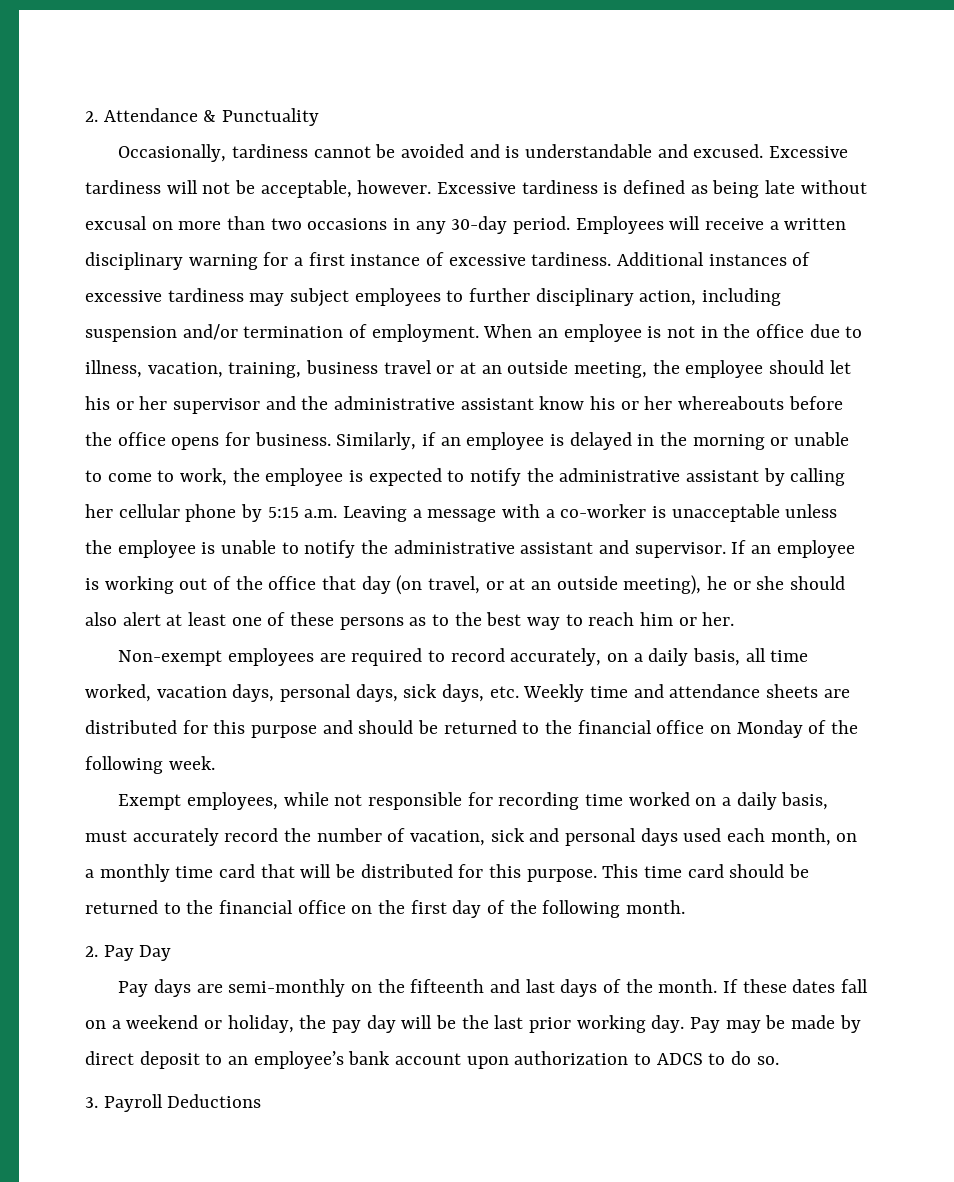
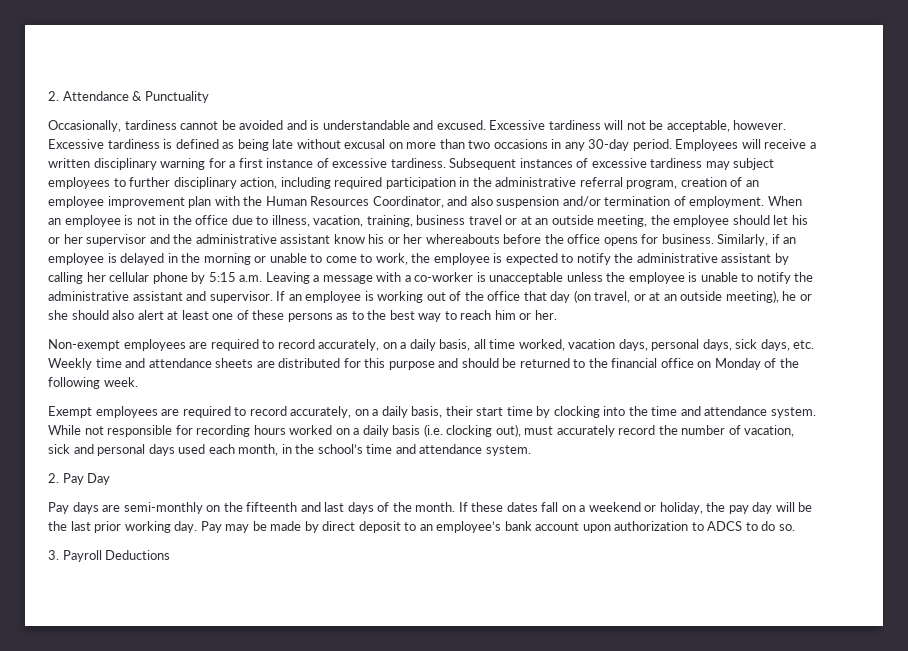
[617,252,705,266] Additional -> [449,158,517,170] Subsequent
(782, 297) none -> [334,177,759,189] [48,196,493,208] required participation in the administrative referral program, creation of an employee improvement plan with the Human Resources Coordinator, and also
[186,792,329,810] employees, while -> [95,406,816,418] [48,425,81,435] employees are required to record accurately, on a daily basis, their start time by clocking into the time and attendance system. While
[584,794,623,806] time -> [253,425,286,435] hours
[781,792,829,810] basis, -> [392,424,521,437] basis (i.e. clocking out),
[836,833,858,842] [85,864,810,882] [85,900,686,918] on a monthly time card that will be distributed for this purpose. This time card should be returned to the financial office on the first day of the following month. -> [281,444,531,456] in the school’s time and attendance system.

